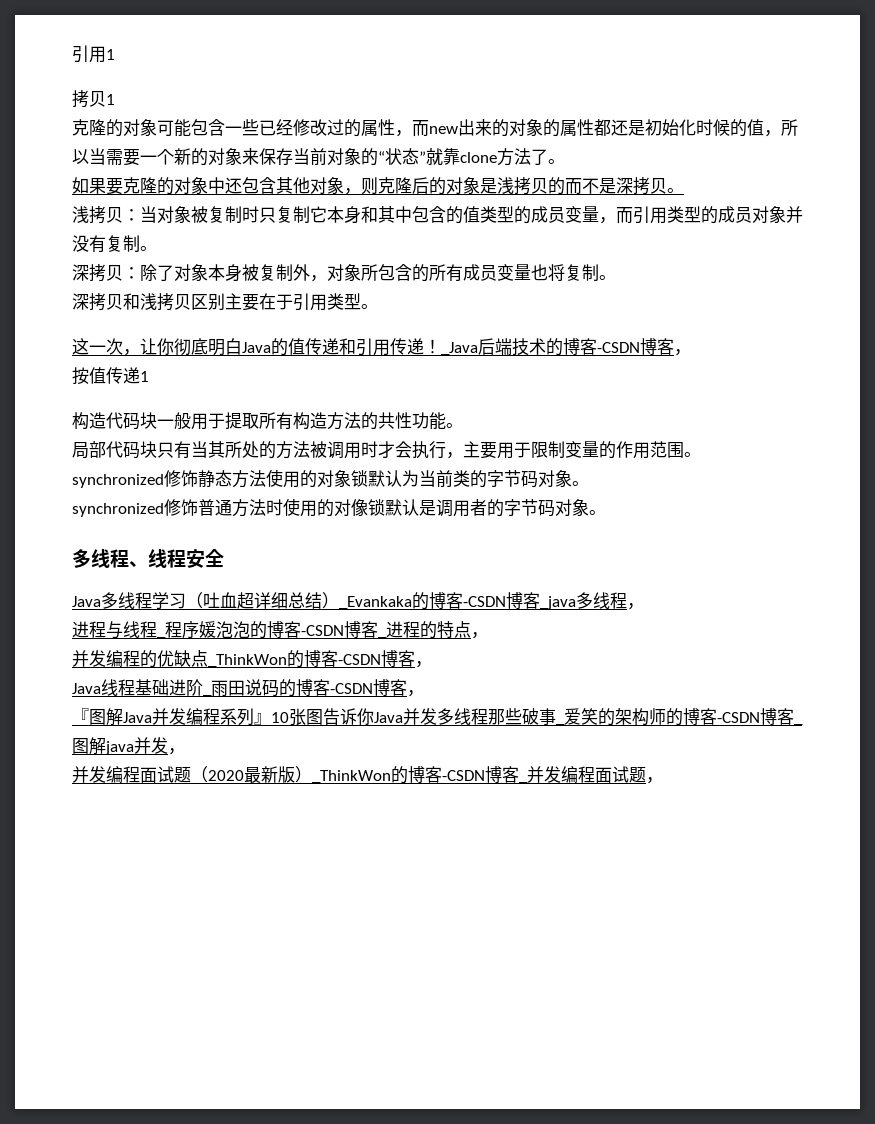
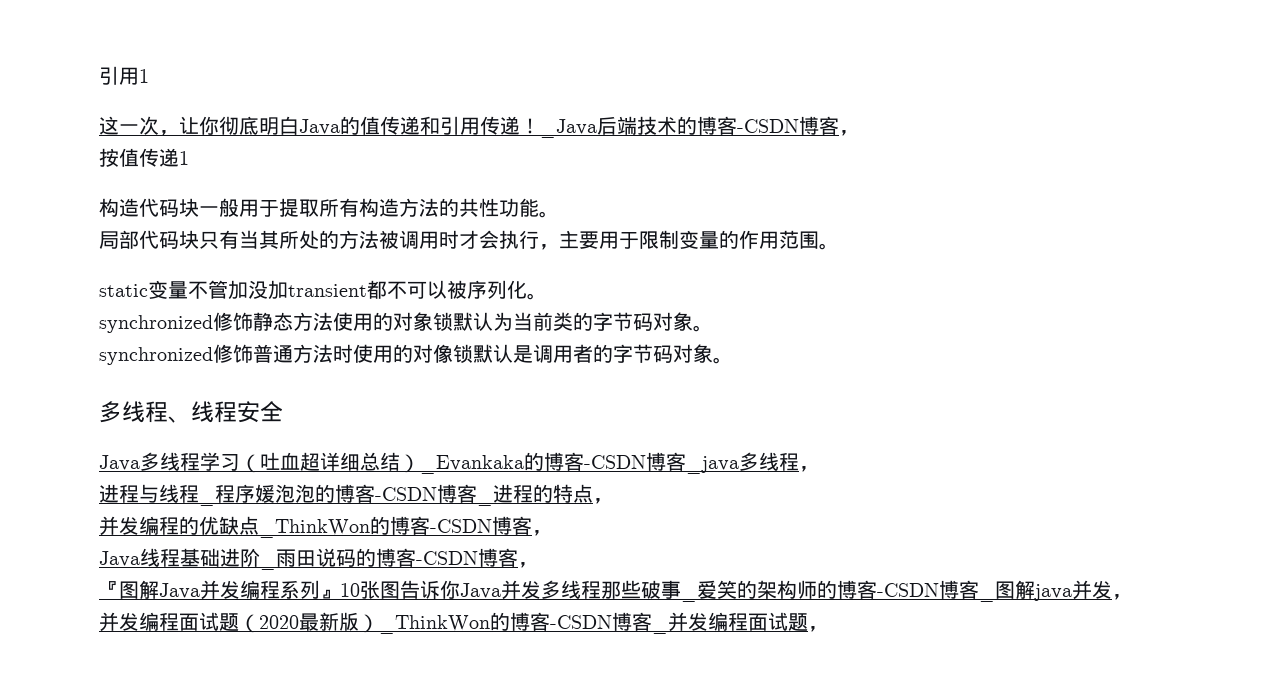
[72,90,115,108] [72,119,798,137] [72,148,565,166] [72,177,684,195] [72,206,803,224] [72,235,157,253] [72,264,616,282] [72,293,378,311] // 拷贝1 // 克隆的对象可能包含一些已经修改过的属性，而new出来的对象的属性都还是初始化时候的值，所以当需要一个新的对象来保存当前对象的“状态”就靠clone方法了。 // 如果要克隆的对象中还包含其他对象，则克隆后的对象是浅拷贝的而不是深拷贝。 // 浅拷贝：当对象被复制时只复制它本身和其中包含的值类型的成员变量，而引用类型的成员对象并没有复制。 // 深拷贝：除了对象本身被复制外，对象所包含的所有成员变量也将复制。 // 深拷贝和浅拷贝区别主要在于引用类型。 -> (149, 76) none
(701, 454) none -> [99,280,547,300] // static变量不管加没加transient都不可以被序列化。

